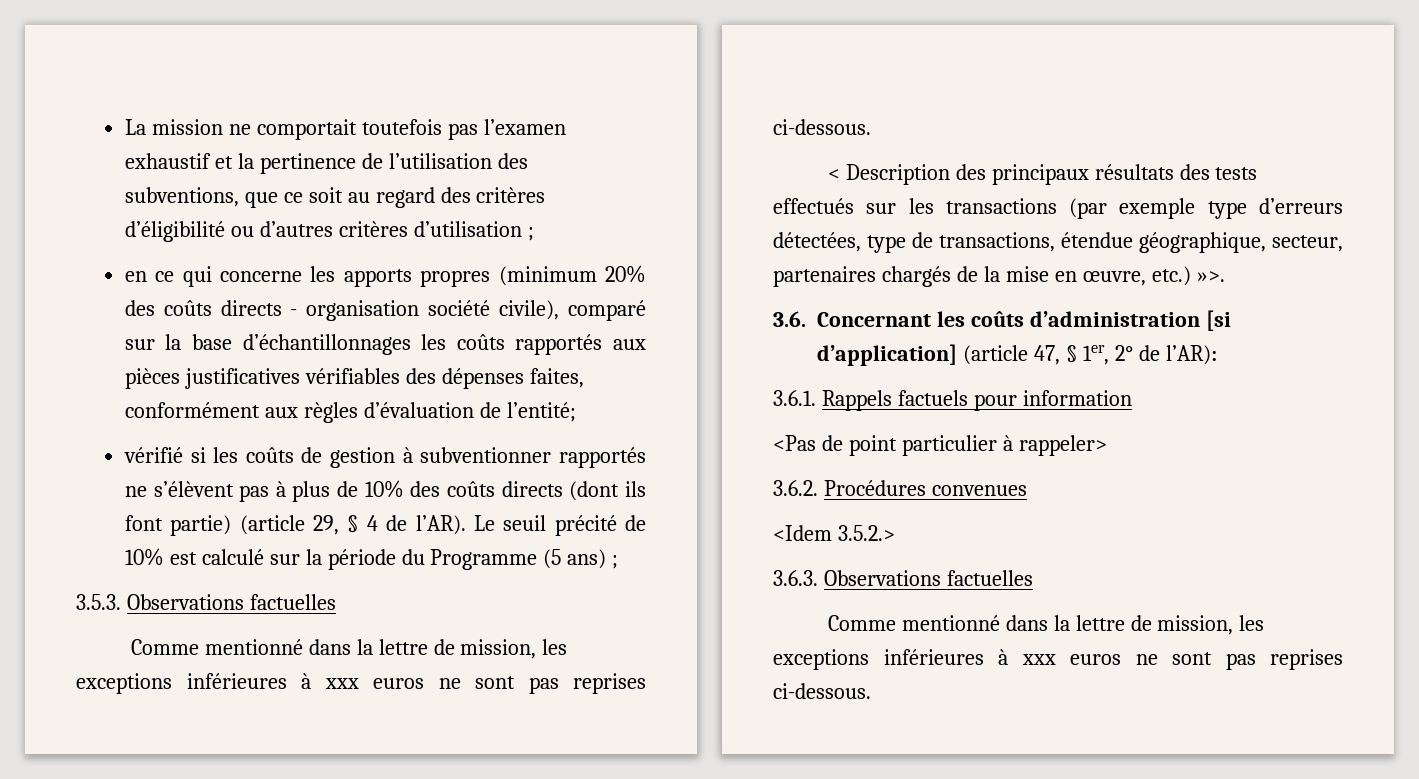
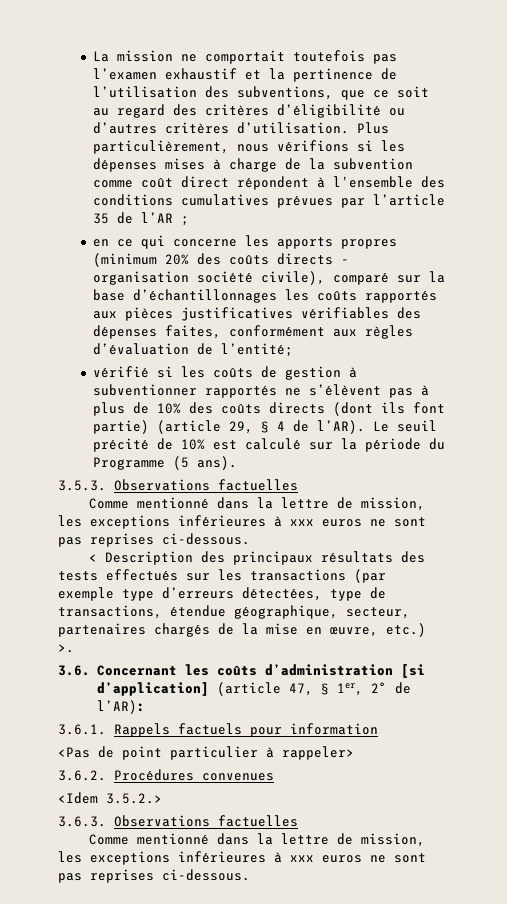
[413,221,522,237] d’utilisation -> [236,122,389,134] [92,140,405,154] [92,158,413,172] [92,176,445,190] [92,194,445,208] [92,212,173,224] d’utilisation. Plus particulièrement, nous vérifions si les dépenses mises à charge de la subvention comme coût direct répondent à l'ensemble des conditions cumulatives prévues par l’article 35 de l’AR
[567,549,619,569] ans) ; -> [196,456,237,470] ans).
[1196,271,1225,282] »>. -> [58,644,74,653] >.

